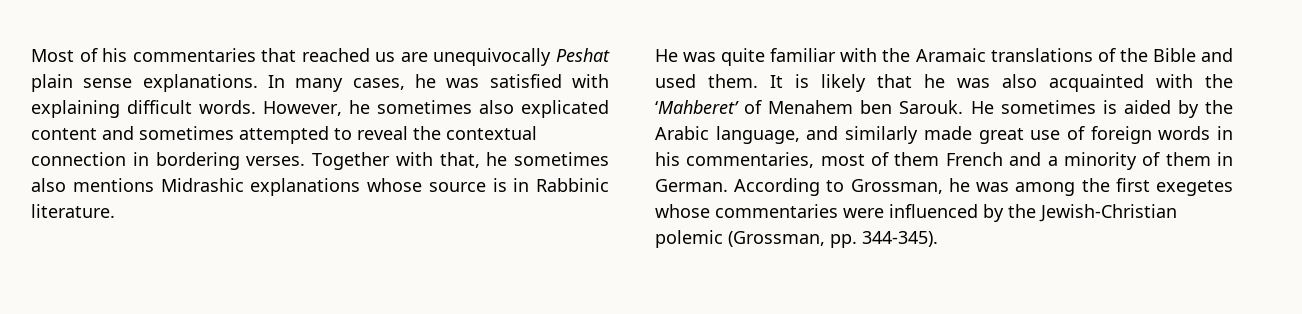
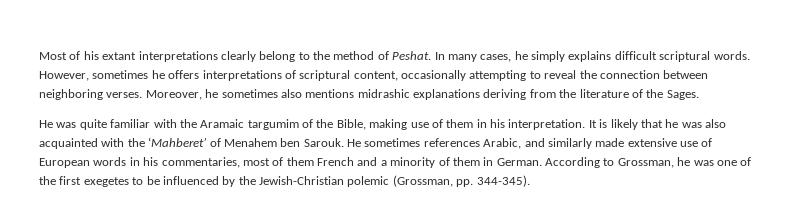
[132,48,610,66] [31,74,609,92] [31,100,609,118] [31,126,537,144] [31,152,609,170] [31,178,609,196] [31,204,115,218] commentaries that reached us are unequivocally Peshat plain sense explanations. In many cases, he was satisfied with explaining difficult words. However, he sometimes also explicated content and sometimes attempted to reveal the contextual connection in bordering verses. Together with that, he sometimes also mentions Midrashic explanations whose source is in Rabbinic literature. -> [102,51,750,62] [39,70,709,81] [39,89,699,100] extant interpretations clearly belong to the method of Peshat. In many cases, he simply explains difficult scriptural words. However, sometimes he offers interpretations of scriptural content, occasionally attempting to reveal the connection between neighboring verses. Moreover, he sometimes also mentions midrashic explanations deriving from the literature of the Sages.
[990,48,1233,62] [655,74,758,88] translations of the Bible and used them. -> [247,119,586,130] targumim of the Bible, making use of them in his interpretation.
[1102,100,1233,118] [655,126,800,144] is aided by the Arabic language, -> [423,138,522,149] references Arabic,
[978,126,1152,144] great use of foreign -> [627,138,713,147] [39,158,90,168] extensive use of European
[1015,182,1076,196] among -> [716,157,752,166] one of
[655,204,884,218] whose commentaries were -> [132,176,160,185] to be

